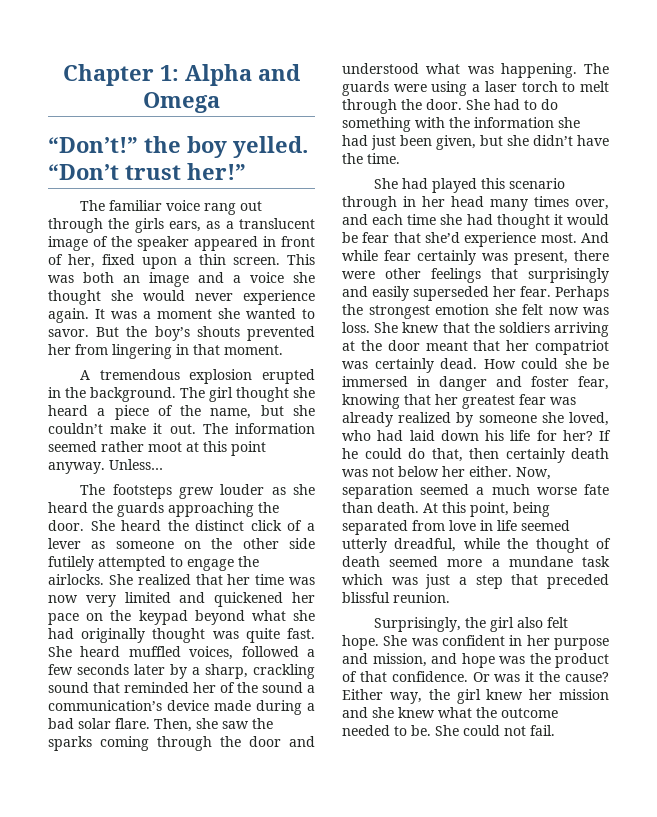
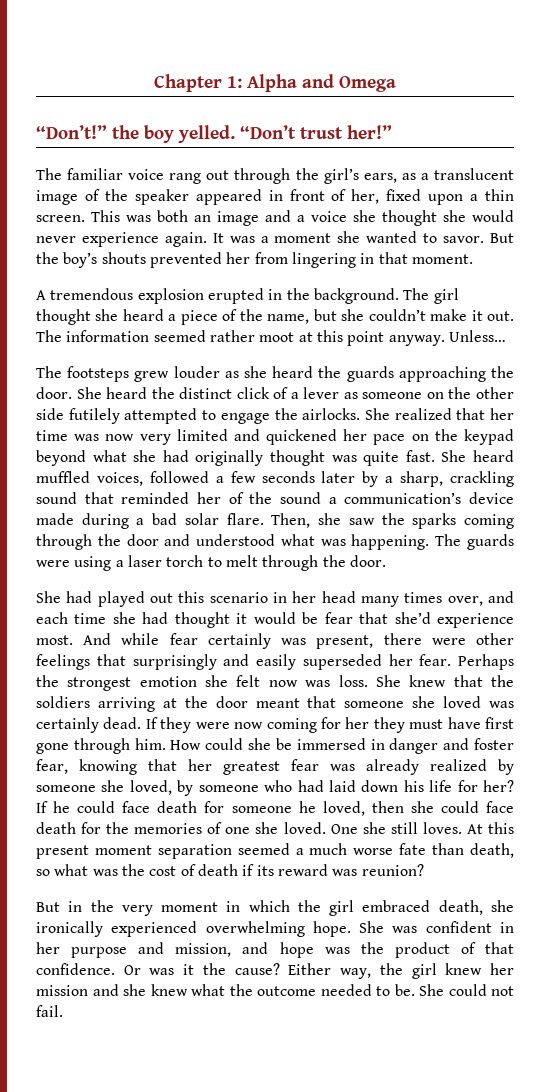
[134,218,164,233] girls -> [323,168,359,184] girl’s
[466,99,558,110] [342,117,580,132] [342,135,609,150] [342,153,400,164] She had to do something with the information she had just been given, but she didn’t have the time. -> (386, 561) none
(478, 185) none -> [150,593,173,603] out
[342,196,397,211] through -> (268, 597) none
[506,340,609,355] [342,358,477,373] her compatriot was certainly dead. -> [344,696,514,708] [36,717,514,733] [36,738,166,754] someone she loved was certainly dead. If they were now coming for her they must have first gone through him.
(609, 419) none -> [177,780,259,796] by someone
[408,448,609,463] [342,466,551,480] do that, then certainly death was not below her either. Now, -> [122,801,514,816] [36,822,514,834] [36,845,152,859] face death for someone he loved, then she could face death for the memories of one she loved. One she still loves. At this present moment
[377,502,550,517] [342,520,570,535] [342,538,611,553] [342,556,610,567] [342,574,609,589] [342,592,450,603] [374,617,569,632] death. At this point, being separated from love in life seemed utterly dreadful, while the thought of death seemed more a mundane task which was just a step that preceded blissful reunion. // Surprisingly, the girl also felt -> [470,843,515,858] [36,864,424,876] [36,900,514,916] [36,921,305,937] death, so what was the cost of death if its reward was reunion? // But in the very moment in which the girl embraced death, she ironically experienced overwhelming

